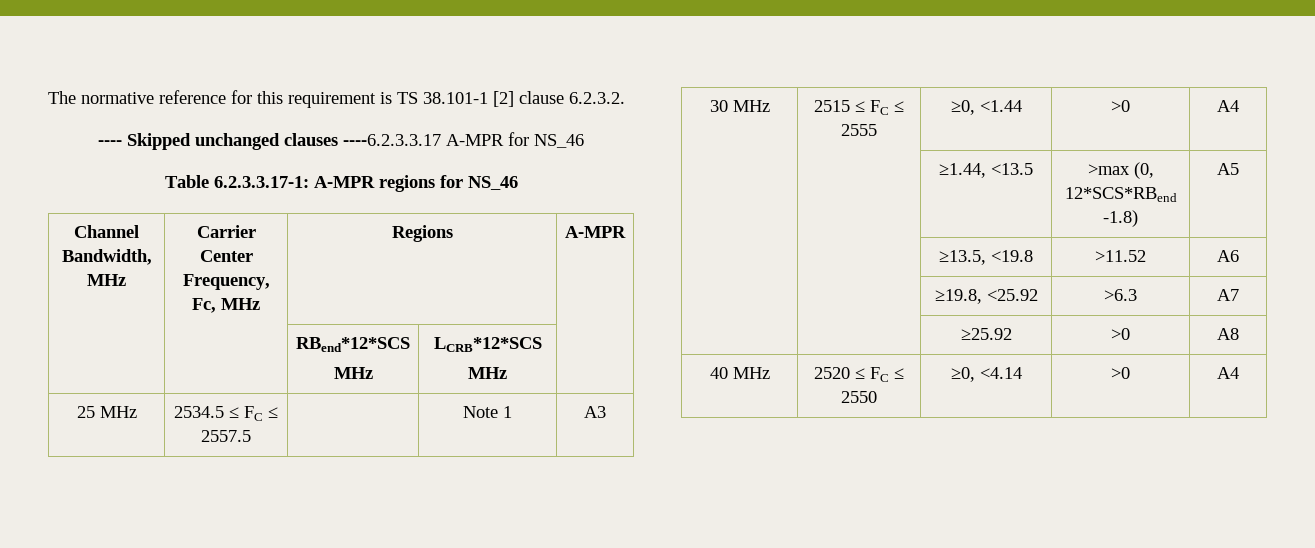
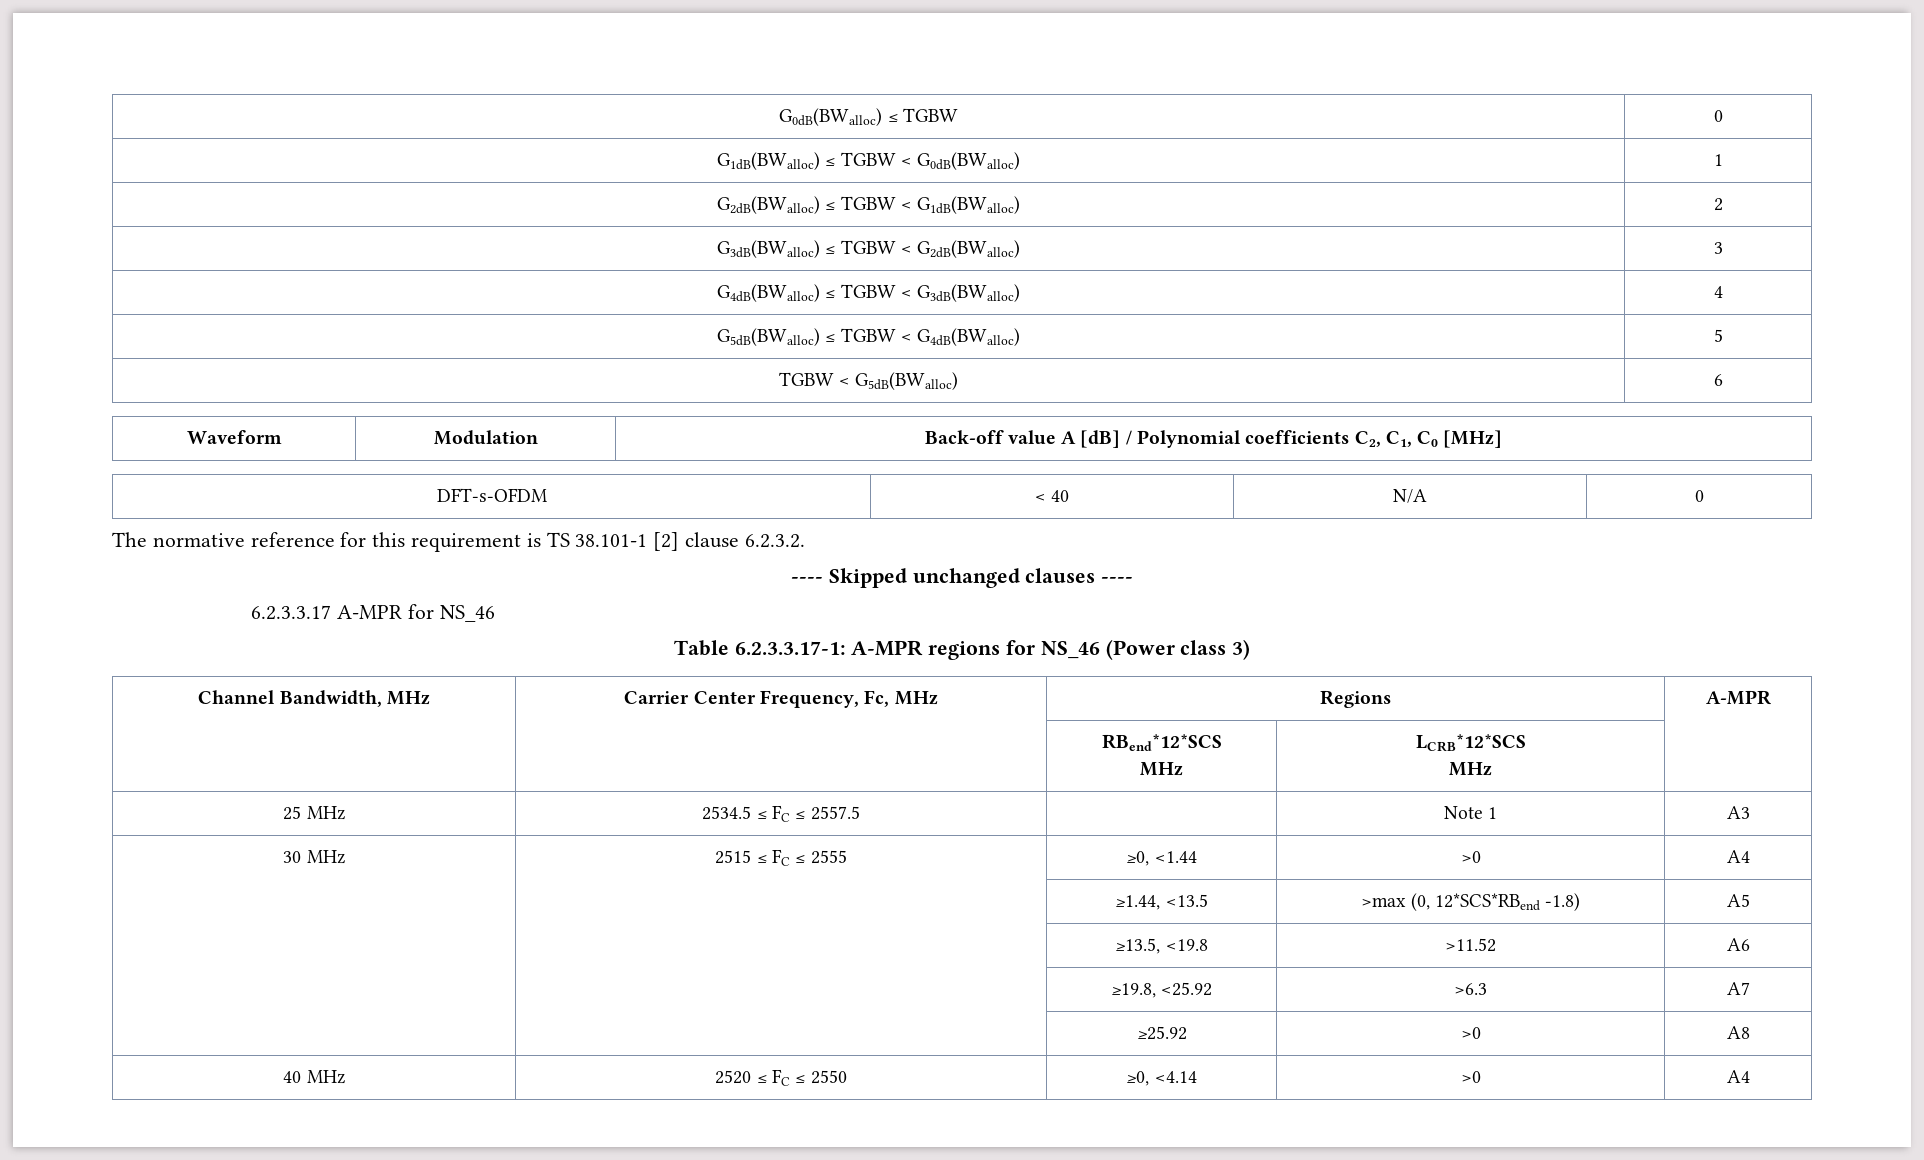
(48, 97) none -> [779,108,958,126] [1713,110,1723,122] [716,152,1021,170] [1713,154,1723,166] [716,196,1021,214] [1713,198,1723,211] [716,240,1021,258] [1713,242,1723,254] [716,284,1021,302] [1713,286,1723,298] [716,328,1021,346] [1713,329,1723,342] [778,372,959,390] [1713,374,1723,386] [186,430,282,444] [433,430,538,445] [924,430,1503,448] [436,488,547,502] [1034,490,1070,502] [1393,489,1427,503] [1694,490,1704,502] G0dB(BWalloc) ≤ TGBW | 0 // G1dB(BWalloc) ≤ TGBW < G0dB(BWalloc) | 1 // G2dB(BWalloc) ≤ TGBW < G1dB(BWalloc) | 2 // G3dB(BWalloc) ≤ TGBW < G2dB(BWalloc) | 3 // G4dB(BWalloc) ≤ TGBW < G3dB(BWalloc) | 4 // G5dB(BWalloc) ≤ TGBW < G4dB(BWalloc) | 5 // TGBW < G5dB(BWalloc) | 6 // Waveform | Modulation | Back-off value A [dB] / Polynomial coefficients C2, C1, C0 [MHz] // DFT-s-OFDM | < 40 | N/A | 0 //
[343,134,441,146] ----6.2.3.3.17 -> [1101,577,1134,583] [251,605,332,620] ---- // 6.2.3.3.17
(518, 183) none -> [1105,639,1251,660] (Power class 3)

